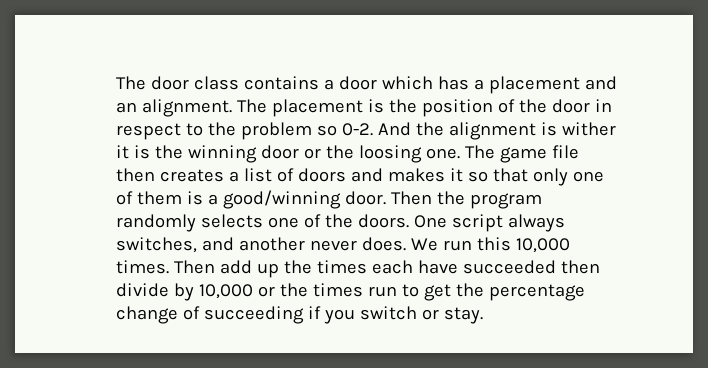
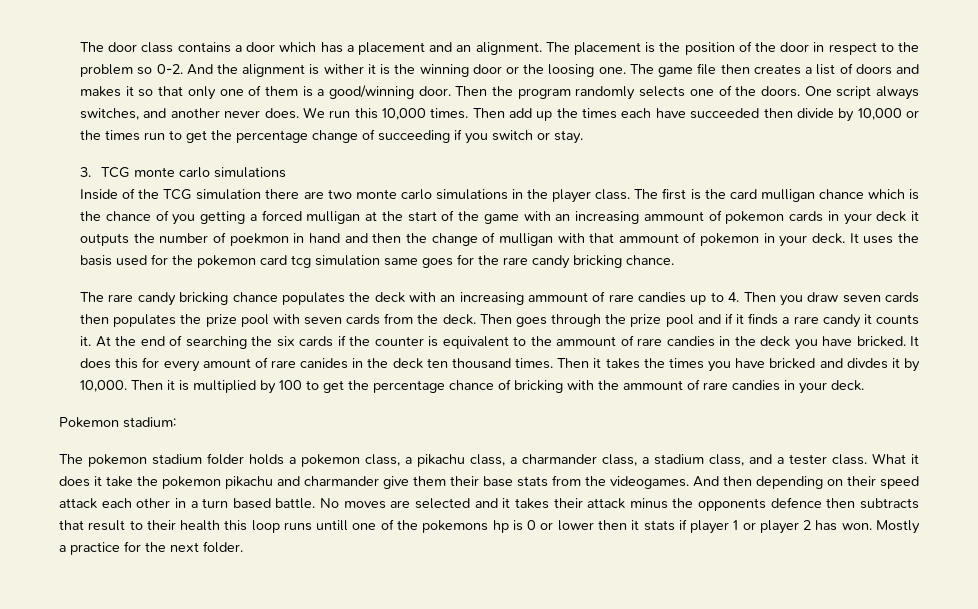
(484, 315) none -> [80,167,287,178] [80,188,919,203] [80,210,920,225] [80,232,920,247] [80,254,675,269] [80,291,919,306] [80,313,919,328] [80,335,920,350] [80,357,920,372] [80,379,865,394] [59,417,176,428] [59,453,919,467] [59,475,919,489] [59,497,919,511] [59,519,920,534] [59,541,243,555] // 3. TCG monte carlo simulations // Inside of the TCG simulation there are two monte carlo simulations in the player class. The first is the card mulligan chance which is the chance of you getting a forced mulligan at the start of the game with an increasing ammount of pokemon cards in your deck it outputs the number of poekmon in hand and then the change of mulligan with that ammount of pokemon in your deck. It uses the basis used for the pokemon card tcg simulation same goes for the rare candy bricking chance. // The rare candy bricking chance populates the deck with an increasing ammount of rare candies up to 4. Then you draw seven cards then populates the prize pool with seven cards from the deck. Then goes through the prize pool and if it finds a rare candy it counts it. At the end of searching the six cards if the counter is equivalent to the ammount of rare candies in the deck you have bricked. It does this for every amount of rare canides in the deck ten thousand times. Then it takes the times you have bricked and divdes it by 10,000. Then it is multiplied by 100 to get the percentage chance of bricking with the ammount of rare candies in your deck. // Pokemon stadium: // The pokemon stadium folder holds a pokemon class, a pikachu class, a charmander class, a stadium class, and a tester class. What it does it take the pokemon pikachu and charmander give them their base stats from the videogames. And then depending on their speed attack each other in a turn based battle. No moves are selected and it takes their attack minus the opponents defence then subtracts that result to their health this loop runs untill one of the pokemons hp is 0 or lower then it stats if player 1 or player 2 has won. Mostly a practice for the next folder.

